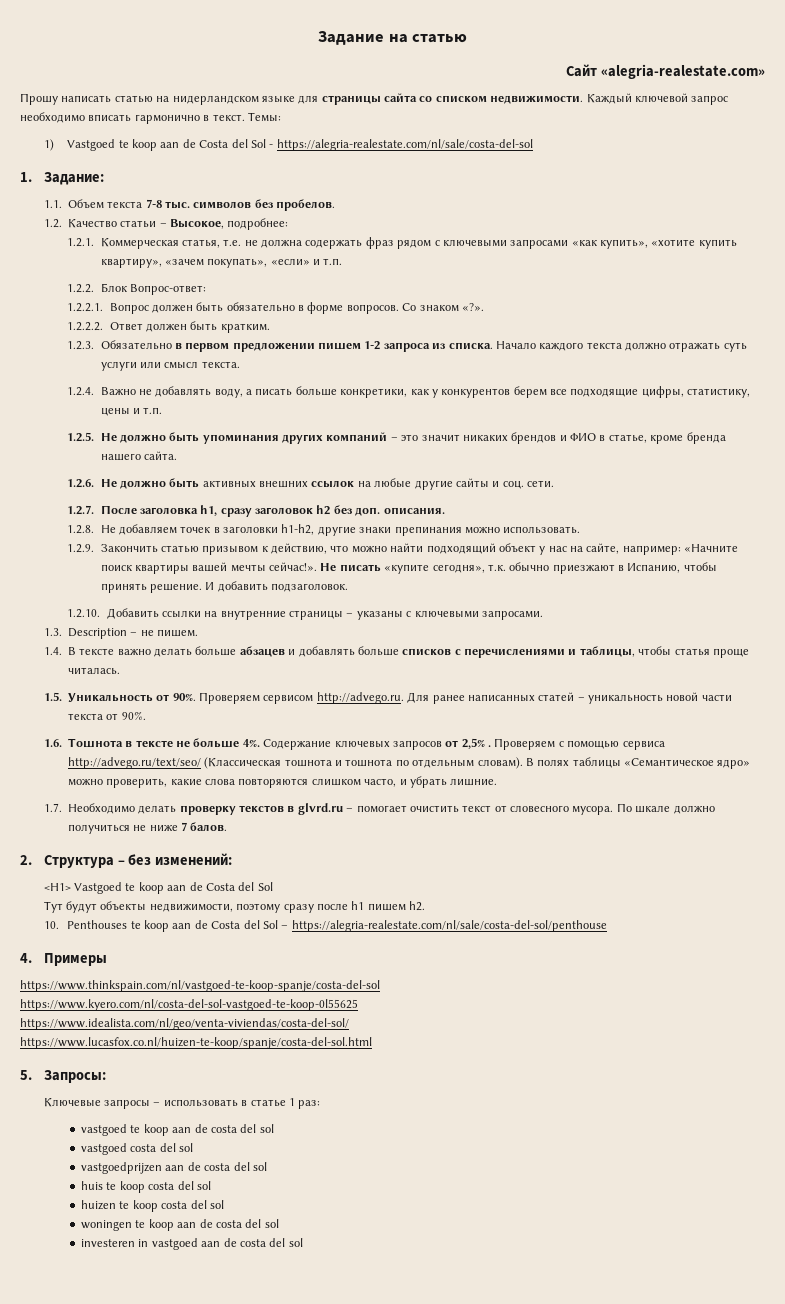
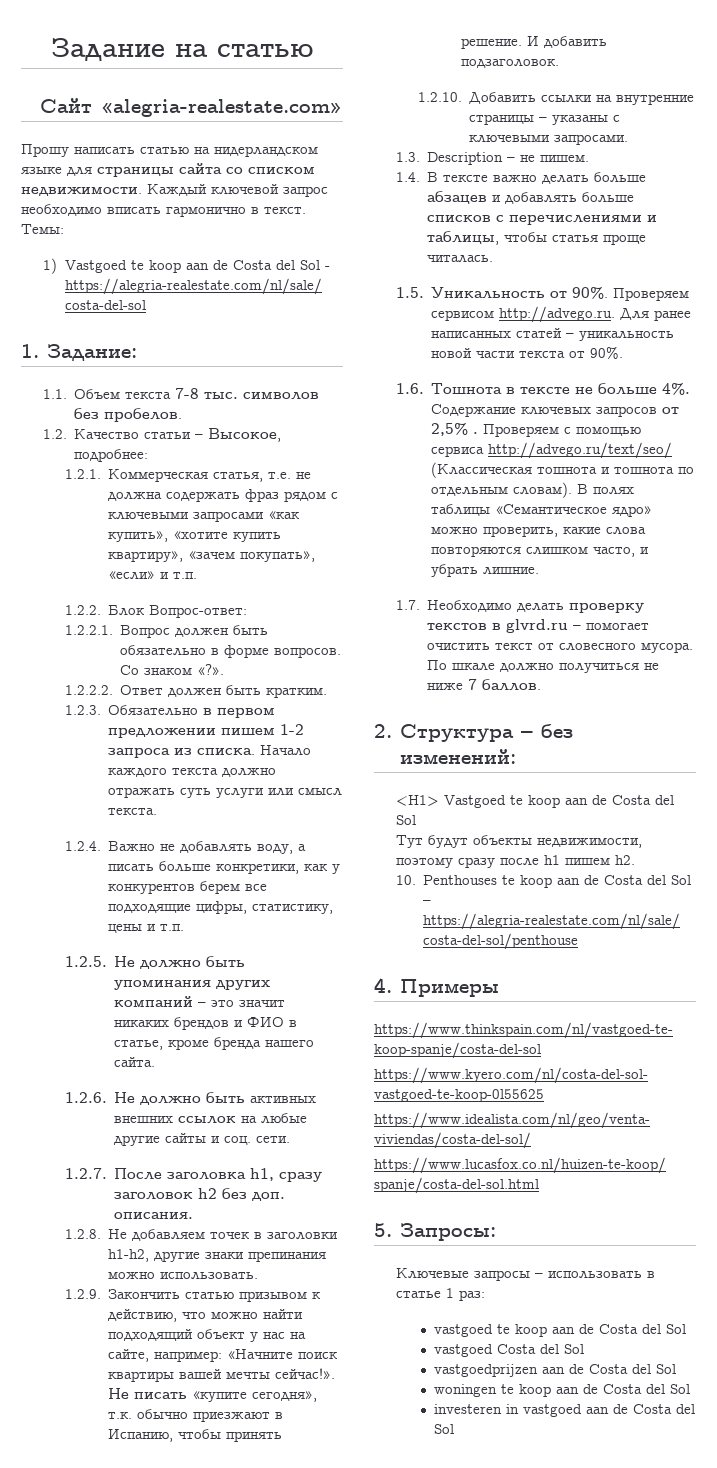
[190,822,228,832] балов. -> [482,679,542,691] баллов.
[210,1124,274,1133] [81,1143,194,1155] [81,1162,267,1174] [81,1181,211,1193] [81,1200,224,1212] costa del sol // vastgoed costa del sol // vastgoedprijzen aan de costa del sol // huis te koop costa del sol // huizen te koop costa del sol -> [599,1324,687,1334] [434,1344,585,1357] [434,1364,677,1377] Costa del Sol // vastgoed Costa del Sol // vastgoedprijzen aan de Costa del Sol
[215,1219,279,1228] costa del sol -> [603,1384,691,1394] Costa del Sol
[239,1238,303,1247] costa del sol -> [633,1404,696,1414] [434,1424,455,1434] Costa del Sol

